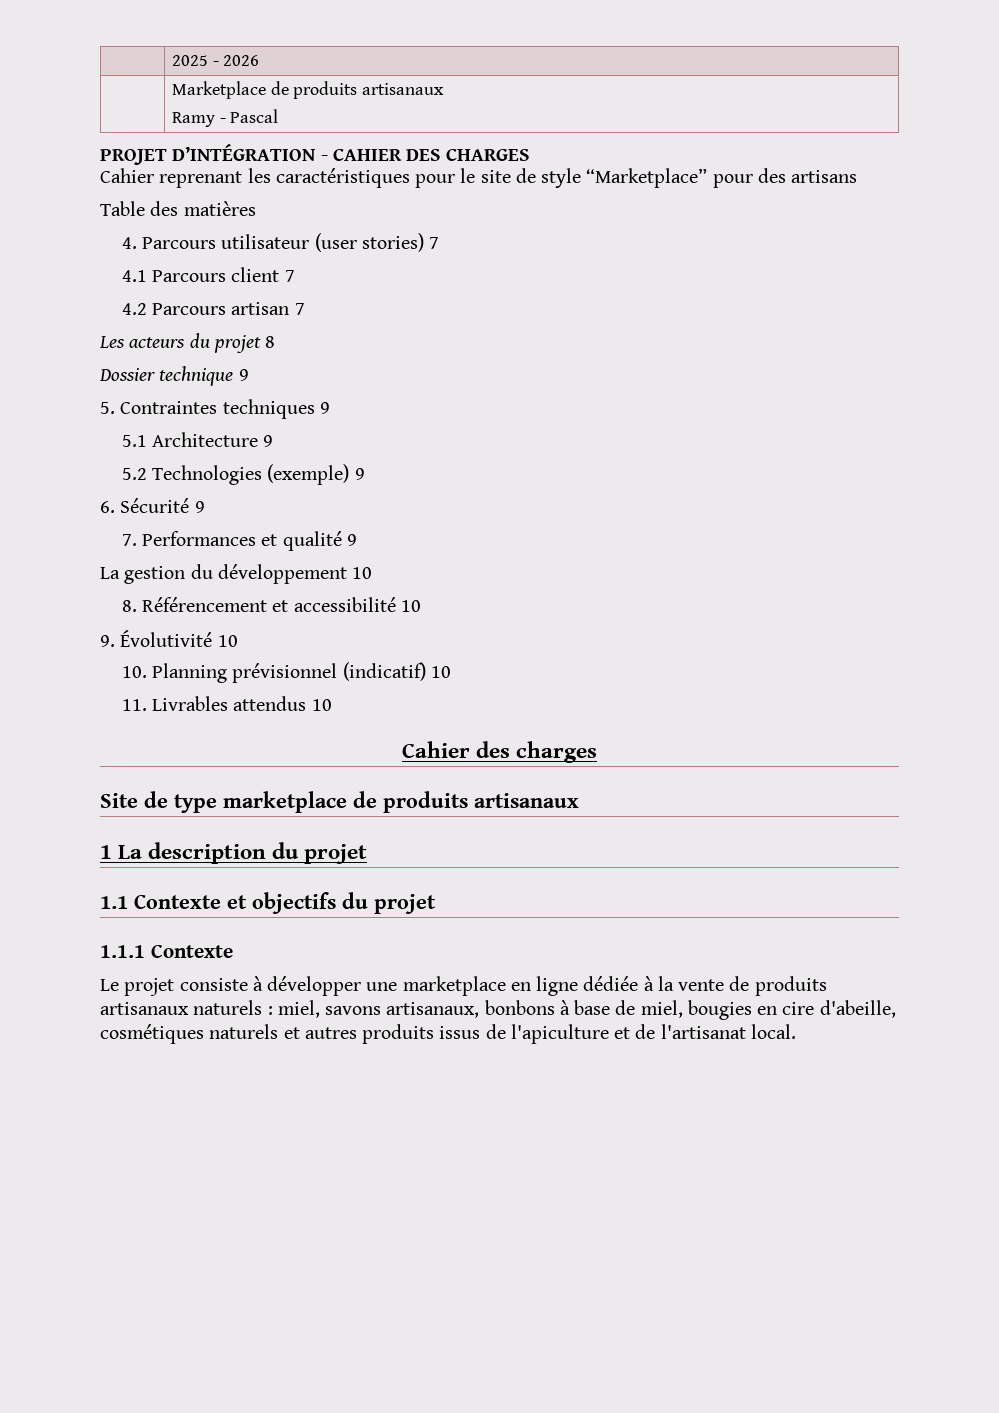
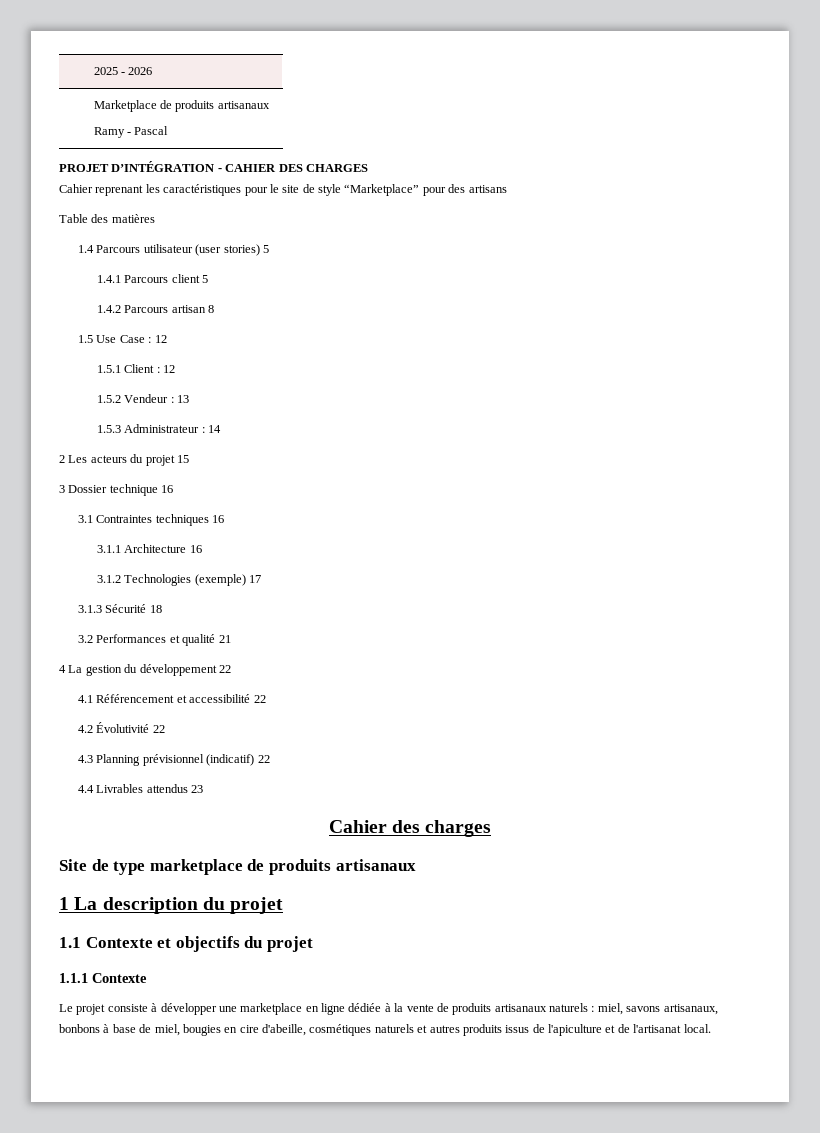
[121,237,137,249] 4. -> [77,245,94,253] 1.4
[429,237,440,249] [121,267,295,282] [121,302,305,315] [99,333,276,353] [99,366,249,386] [100,399,330,419] [121,432,274,447] [121,464,365,485] [100,498,205,513] [121,534,137,546] 7 // 4.1 Parcours client 7 // 4.2 Parcours artisan 7 // Les acteurs du projet 8 // Dossier technique 9 // 5. Contraintes techniques 9 // 5.1 Architecture 9 // 5.2 Technologies (exemple) 9 // 6. Sécurité 9 // 7. -> [262,245,269,253] [96,274,209,283] [96,305,215,313] [77,335,167,343] [96,364,176,373] [96,394,190,403] [96,424,222,433] [59,454,189,466] [59,484,174,496] [77,514,225,526] [96,544,202,553] [96,574,262,586] [77,604,162,613] [77,635,93,643] 5 // 1.4.1 Parcours client 5 // 1.4.2 Parcours artisan 8 // 1.5 Use Case : 12 // 1.5.1 Client : 12 // 1.5.2 Vendeur : 13 // 1.5.3 Administrateur : 14 // 2 Les acteurs du projet 15 // 3 Dossier technique 16 // 3.1 Contraintes techniques 16 // 3.1.1 Architecture 16 // 3.1.2 Technologies (exemple) 17 // 3.1.3 Sécurité 18 // 3.2
[346,534,357,546] 9 // -> [218,635,231,643] [59,665,66,673] 21 // 4
[352,567,373,579] [121,600,137,612] 10 // 8. -> [218,665,231,673] [77,695,93,703] 22 // 4.1
[400,600,421,612] [100,629,238,647] [121,666,147,678] 10 // 9. Évolutivité 10 // 10. -> [253,695,266,703] [77,722,165,733] [77,755,93,763] 22 // 4.2 Évolutivité 22 // 4.3
[430,666,451,678] [121,699,147,711] 10 // 11. -> [257,755,270,763] [77,785,94,793] 22 // 4.4
[311,699,332,711] 10 -> [191,785,204,793] 23

